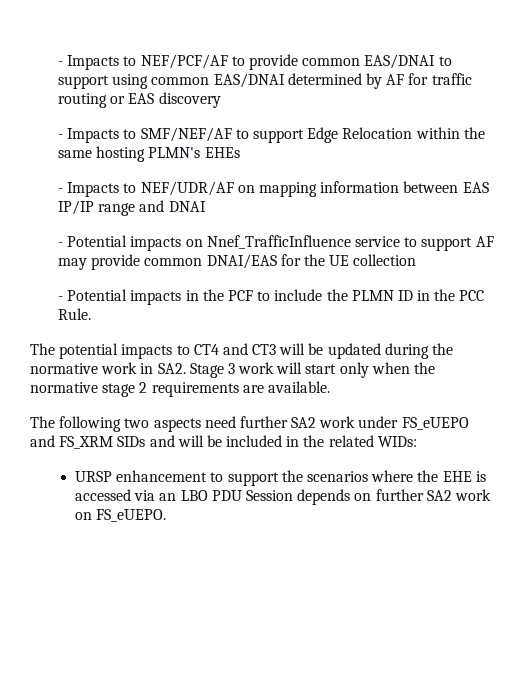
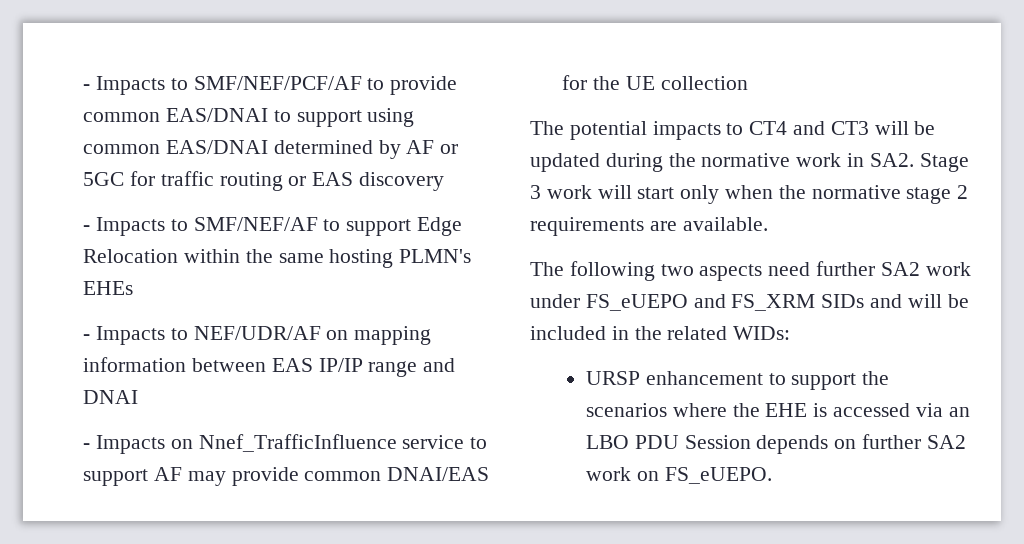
[58,54,228,70] - Impacts to NEF/PCF/AF -> [83,76,362,95] - Impacts to SMF/NEF/PCF/AF
(405, 79) none -> [440,144,459,154] [83,172,125,186] or 5GC
[67,235,182,251] Potential impacts -> [96,435,166,454] Impacts
[58,289,485,305] [58,308,92,320] // - Potential impacts in the PCF to include the PLMN ID in the PCC Rule. -> (748, 83) none

